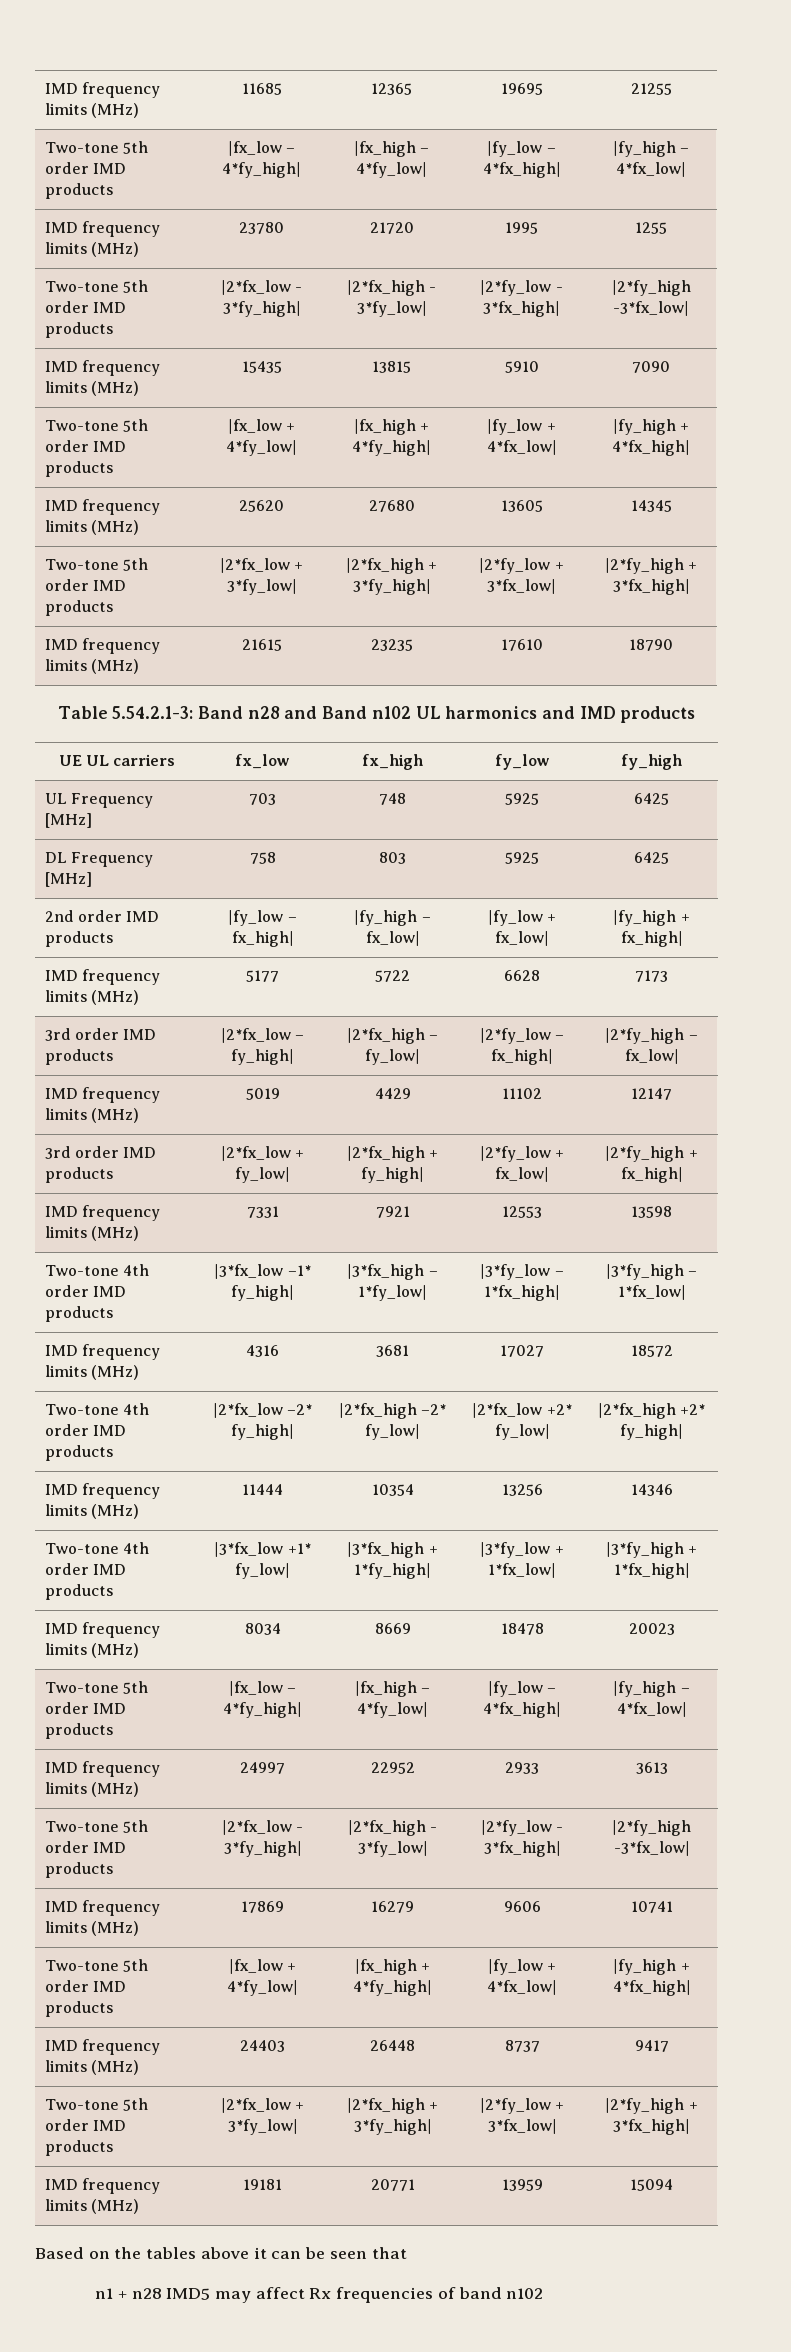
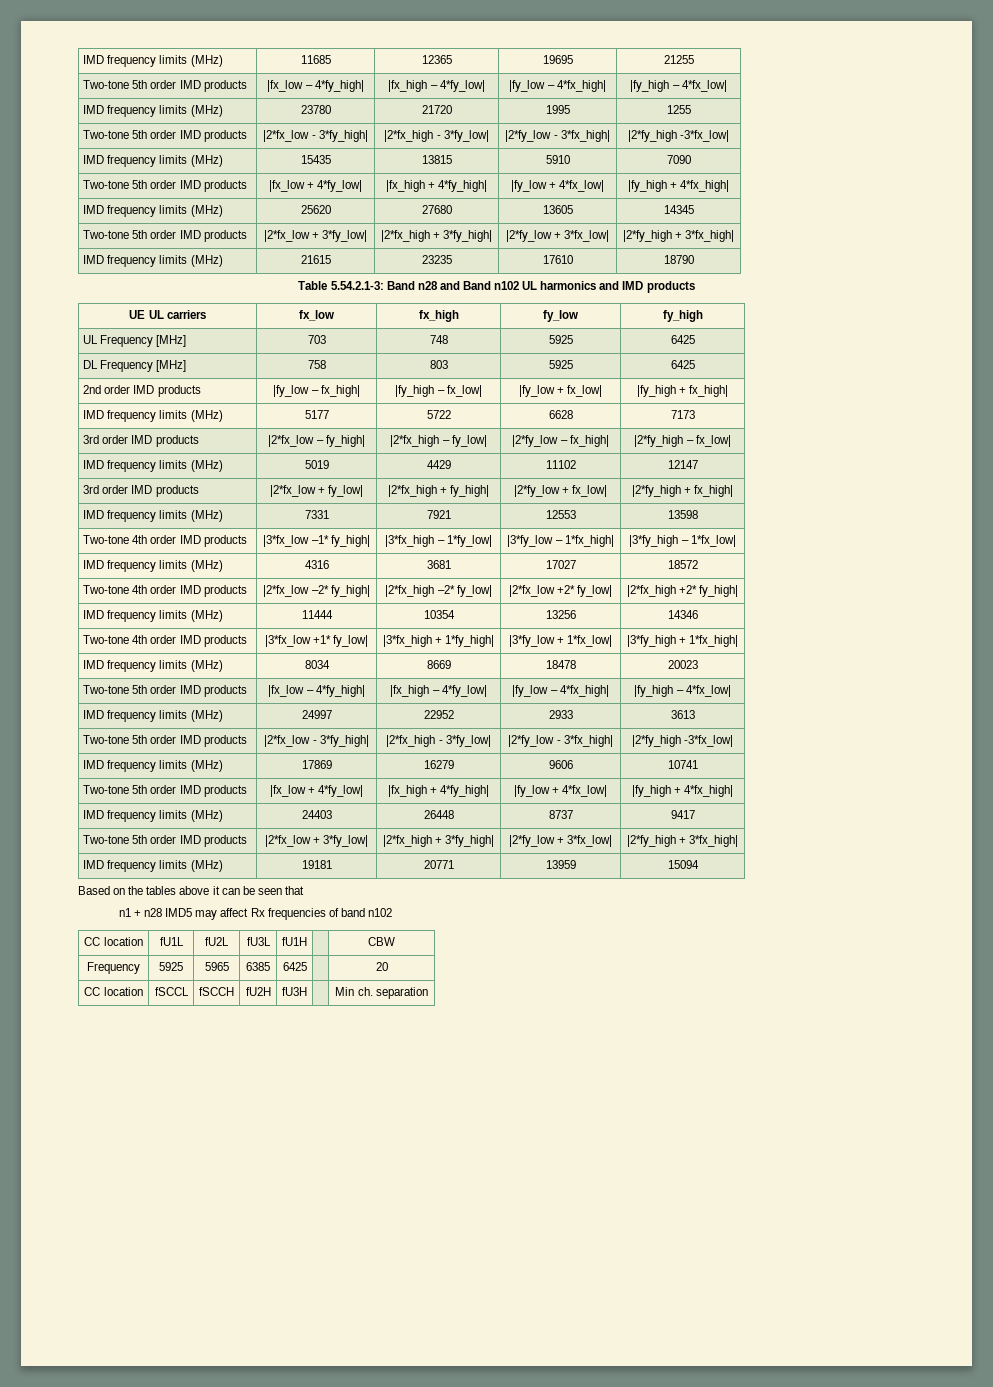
(544, 2293) none -> [84,937,143,946] [159,937,184,946] [205,937,229,946] [246,937,271,946] [282,937,307,946] [368,937,395,946] [87,962,140,974] [159,962,183,971] [204,962,229,971] [246,962,270,971] [282,962,307,971] [375,962,388,971] [84,987,143,996] [154,987,189,996] [199,987,234,996] [245,987,271,996] [282,987,307,996] [335,987,428,999] // CC location | fU1L | fU2L | fU3L | fU1H | | CBW // Frequency | 5925 | 5965 | 6385 | 6425 | | 20 // CC location | fSCCL | fSCCH | fU2H | fU3H | | Min ch. separation

